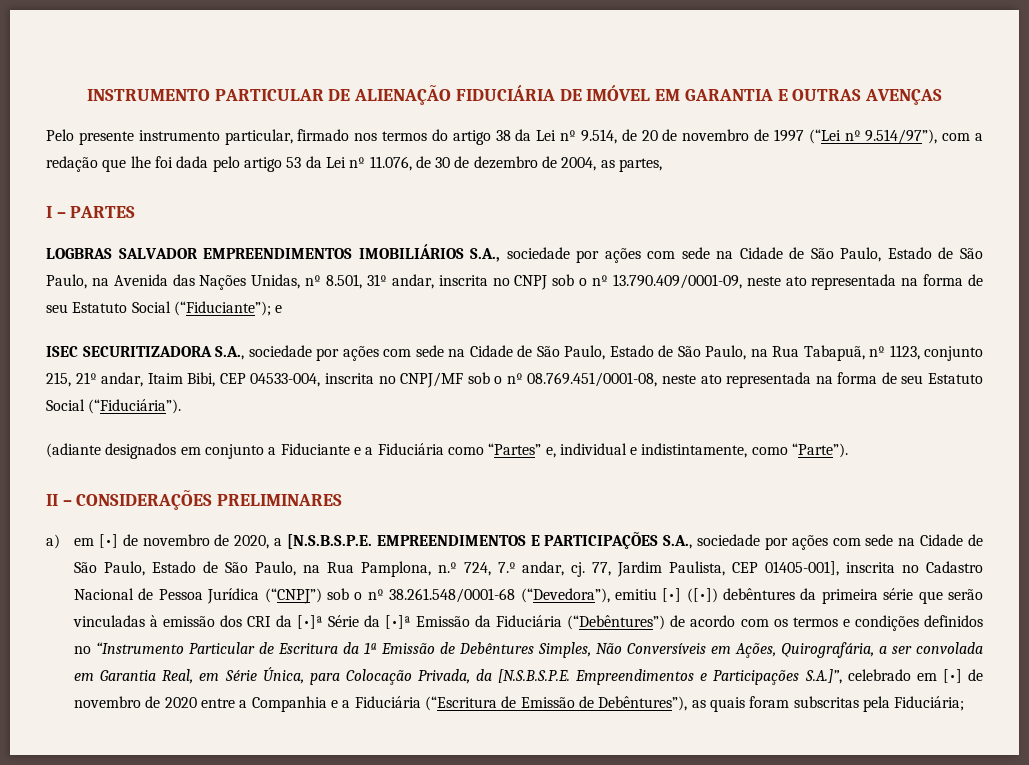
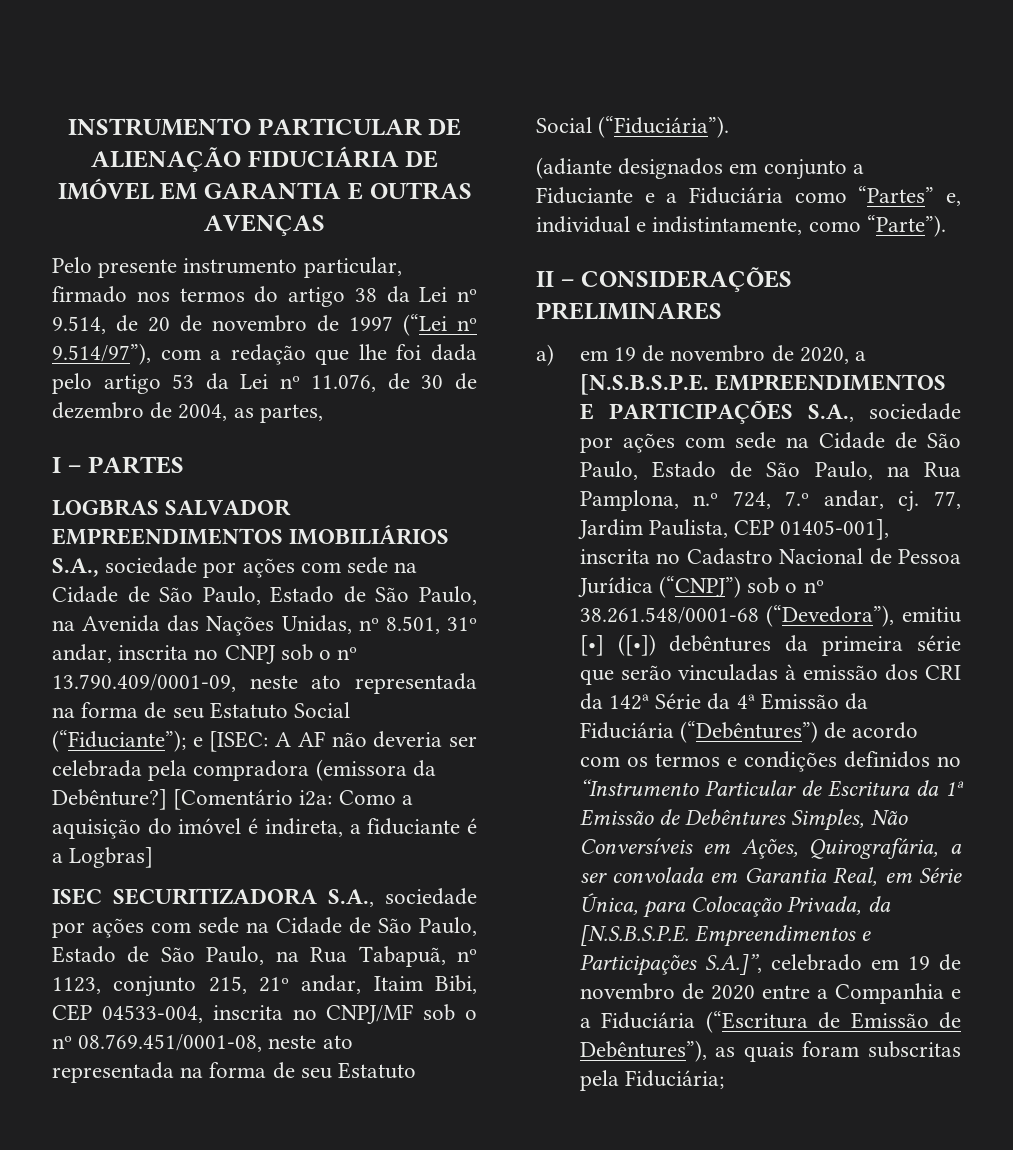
(283, 309) none -> [209,731,478,752] [52,759,436,781] [52,789,413,810] [52,818,478,839] [52,847,154,868] [ISEC: A AF não deveria ser celebrada pela compradora (emissora da Debênture?] [Comentário i2a: Como a aquisição do imóvel é indireta, a fiduciante é a Logbras]
[98,534,118,548] [•] -> [613,347,636,361] 19
[296,615,323,629] [•]ª -> [608,694,649,710] 142ª
[384,615,411,629] [•]ª -> [736,694,755,709] 4ª
[942,669,962,683] [•] -> [907,956,930,970] 19

